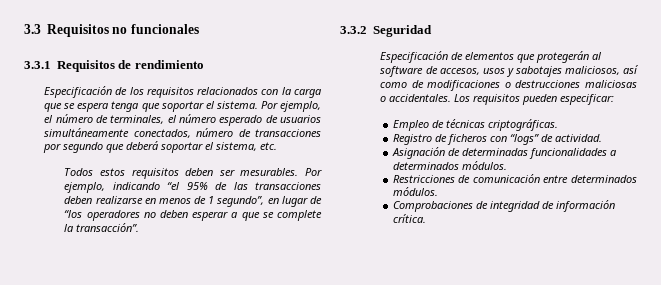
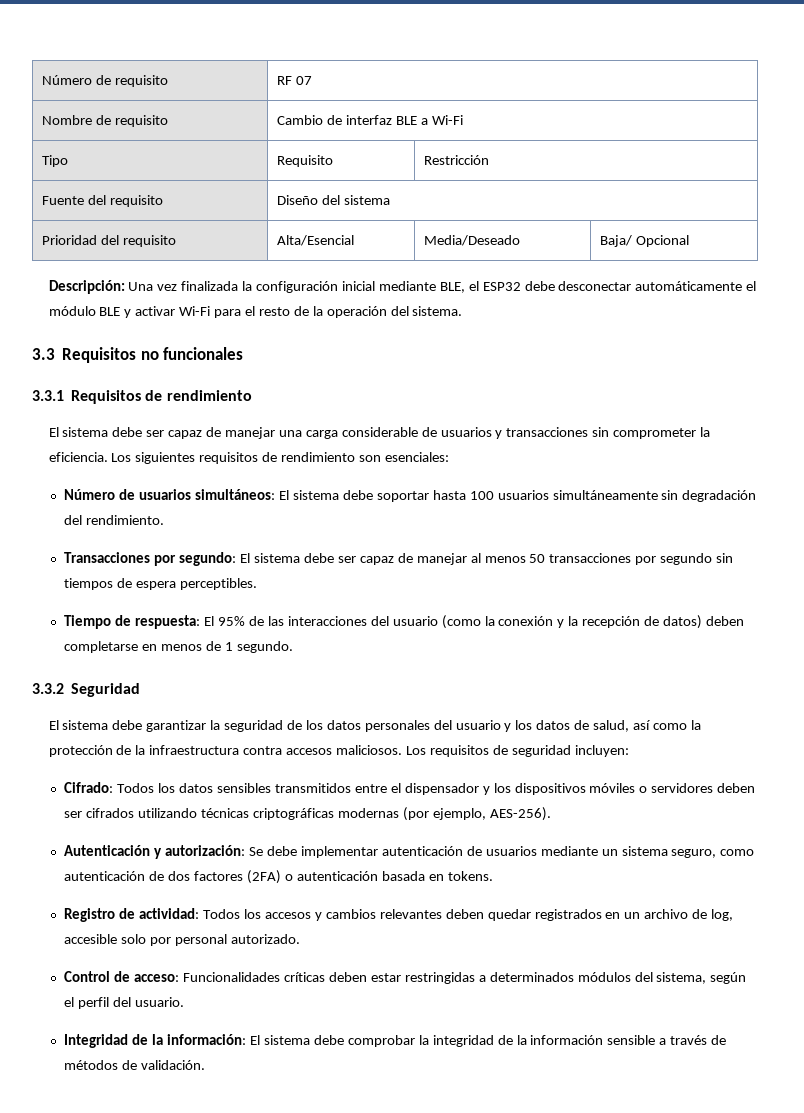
(24, 29) none -> [42,75,168,87] [277,76,312,85] [42,115,168,127] [277,115,463,125] [42,155,69,167] [277,155,334,167] [424,155,490,165] [42,195,163,207] [277,195,390,205] [42,235,176,247] [277,235,355,246] [424,235,521,246] [600,235,689,247] [48,280,757,294] [48,306,463,318] Número de requisito | RF 07 // Nombre de requisito | Cambio de interfaz BLE a Wi-Fi // Tipo | Requisito | Restricción // Fuente del requisito | Diseño del sistema // Prioridad del requisito | Alta/Esencial | Media/Deseado | Baja/ Opcional // Descripción: Una vez finalizada la configuración inicial mediante BLE, el ESP32 debe desconectar automáticamente el módulo BLE y activar Wi-Fi para el resto de la operación del sistema. //
[44,86,323,98] [44,101,321,112] [44,114,322,126] [44,128,322,138] [43,141,278,153] [64,168,322,179] [64,182,321,193] [64,196,322,207] [64,210,323,221] [64,223,140,232] [340,25,432,37] [380,51,603,63] [380,65,638,77] [380,80,637,91] [380,94,615,105] [392,119,558,131] [392,134,602,145] [391,147,617,159] [392,161,507,170] [392,174,637,183] [392,187,438,196] [392,200,615,212] [392,214,426,223] Especificación de los requisitos relacionados con la carga que se espera tenga que soportar el sistema. Por ejemplo, el número de terminales, el número esperado de usuarios simultáneamente conectados, número de transacciones por segundo que deberá soportar el sistema, etc. // Todos estos requisitos deben ser mesurables. Por ejemplo, indicando “el 95% de las transacciones deben realizarse en menos de 1 segundo”, en lugar de “los operadores no deben esperar a que se complete la transacción”. // 3.3.2 Seguridad // Especificación de elementos que protegerán al software de accesos, usos y sabotajes maliciosos, así como de modificaciones o destrucciones maliciosas o accidentales. Los requisitos pueden especificar: // Empleo de técnicas criptográficas. // Registro de ficheros con “logs” de actividad. // Asignación de determinadas funcionalidades a determinados módulos. // Restricciones de comunicación entre determinados módulos. // Comprobaciones de integridad de información crítica. -> [48,427,711,439] [48,452,449,464] [64,489,757,502] [64,515,165,525] [64,552,734,566] [64,578,258,590] [64,615,744,629] [64,641,294,653] [32,683,141,697] [48,720,701,732] [48,745,629,757] [64,782,756,795] [64,807,551,821] [64,845,755,859] [64,870,493,884] [64,908,734,922] [64,934,301,946] [64,971,747,984] [64,997,185,1009] [64,1034,727,1048] [64,1060,206,1070] El sistema debe ser capaz de manejar una carga considerable de usuarios y transacciones sin comprometer la eficiencia. Los siguientes requisitos de rendimiento son esenciales: // Número de usuarios simultáneos: El sistema debe soportar hasta 100 usuarios simultáneamente sin degradación del rendimiento. // Transacciones por segundo: El sistema debe ser capaz de manejar al menos 50 transacciones por segundo sin tiempos de espera perceptibles. // Tiempo de respuesta: El 95% de las interacciones del usuario (como la conexión y la recepción de datos) deben completarse en menos de 1 segundo. // 3.3.2 Seguridad // El sistema debe garantizar la seguridad de los datos personales del usuario y los datos de salud, así como la protección de la infraestructura contra accesos maliciosos. Los requisitos de seguridad incluyen: // Cifrado: Todos los datos sensibles transmitidos entre el dispensador y los dispositivos móviles o servidores deben ser cifrados utilizando técnicas criptográficas modernas (por ejemplo, AES-256). // Autenticación y autorización: Se debe implementar autenticación de usuarios mediante un sistema seguro, como autenticación de dos factores (2FA) o autenticación basada en tokens. // Registro de actividad: Todos los accesos y cambios relevantes deben quedar registrados en un archivo de log, accesible solo por personal autorizado. // Control de acceso: Funcionalidades críticas deben estar restringidas a determinados módulos del sistema, según el perfil del usuario. // Integridad de la información: El sistema debe comprobar la integridad de la información sensible a través de métodos de validación.

